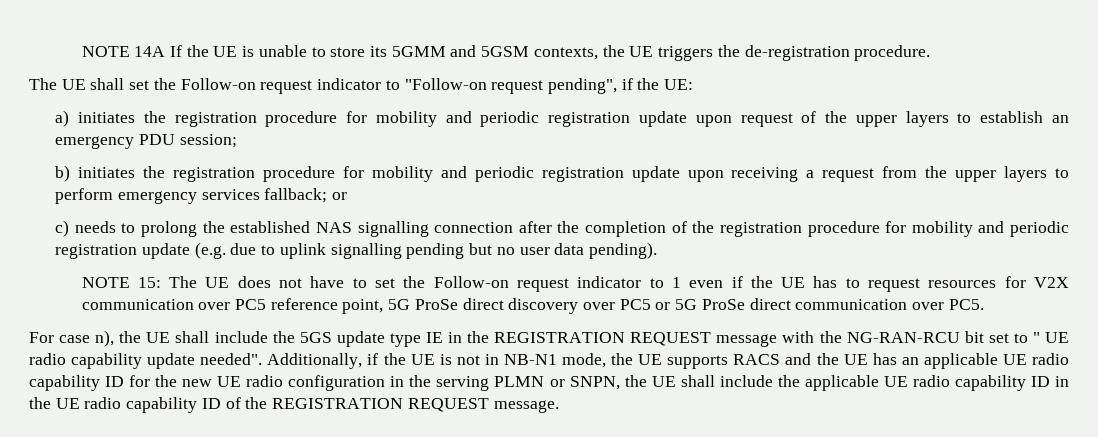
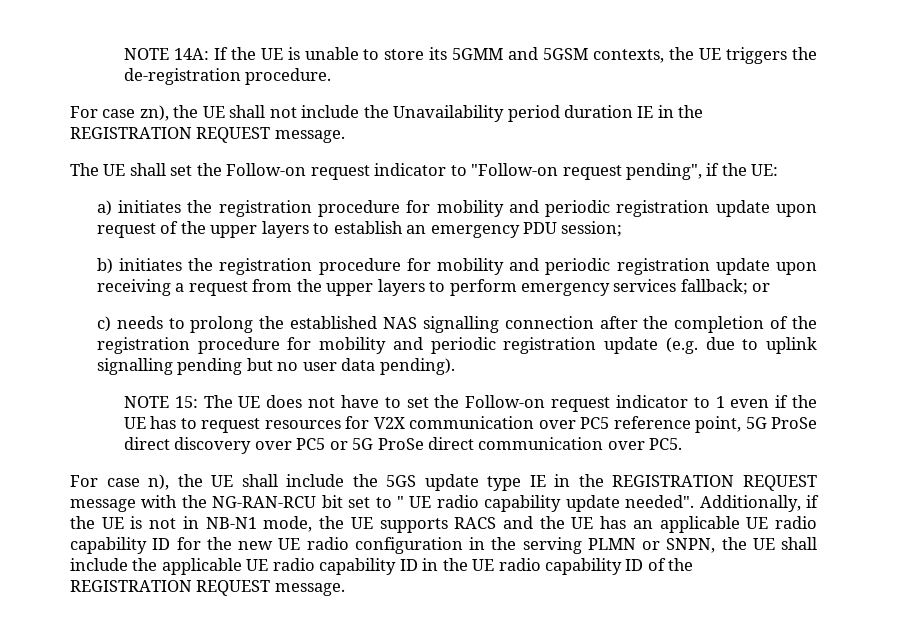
[81,46,166,57] NOTE 14A -> [123,48,209,60] NOTE 14A:
(931, 53) none -> [70,105,704,122] [70,127,345,143] // For case zn), the UE shall not include the Unavailability period duration IE in the REGISTRATION REQUEST message.

